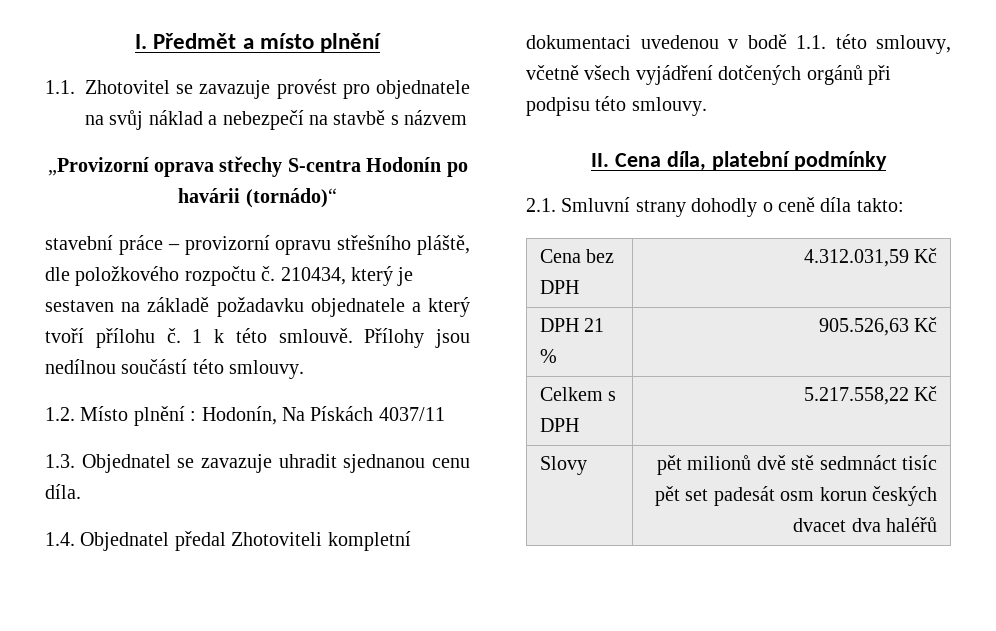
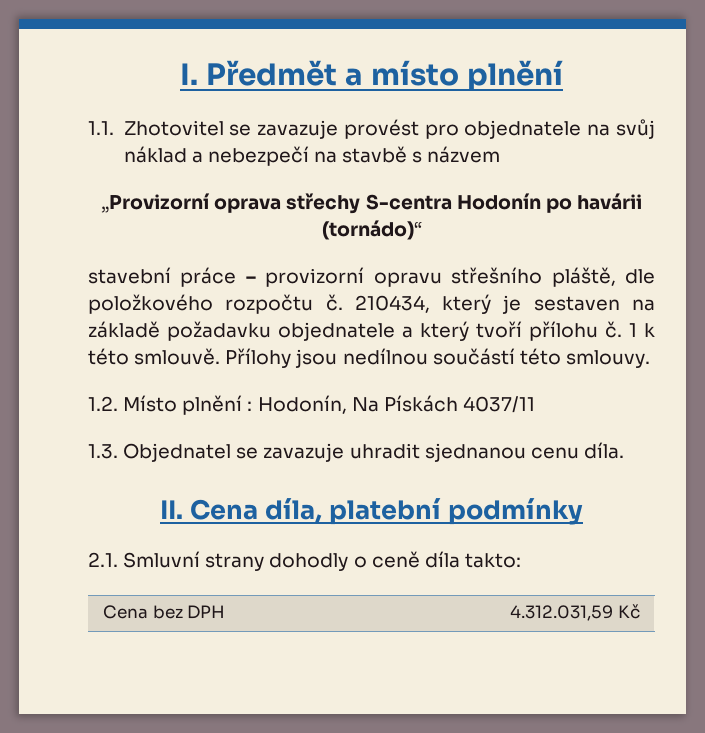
[45,531,411,551] [526,34,951,54] [526,65,891,85] [526,96,707,116] // 1.4. Objednatel předal Zhotoviteli kompletní dokumentaci uvedenou v bodě 1.1. této smlouvy, včetně všech vyjádření dotčených orgánů při podpisu této smlouvy. -> (624, 450) none
[540,318,605,332] [540,349,558,363] [818,317,937,336] [540,387,617,401] [540,418,580,432] [803,386,937,405] [540,456,588,475] [656,455,937,475] [654,486,937,506] [793,517,937,532] // DPH 21 % | 905.526,63 Kč // Celkem s DPH | 5.217.558,22 Kč // Slovy | pět milionů dvě stě sedmnáct tisíc pět set padesát osm korun českých dvacet dva haléřů -> (641, 611) none

